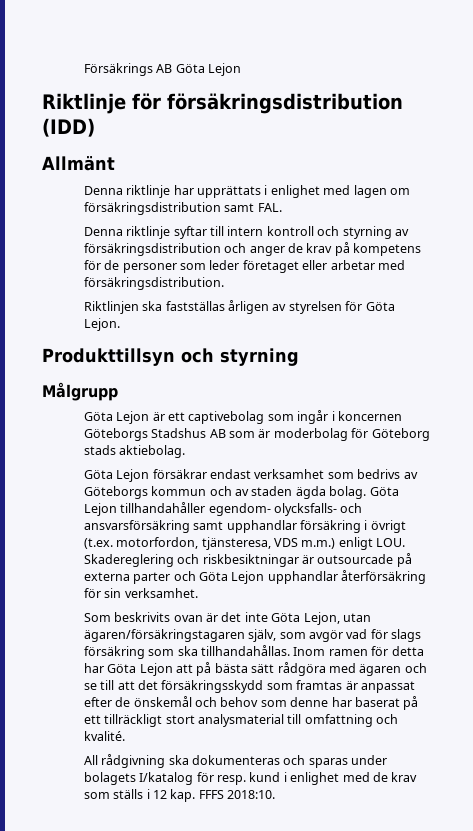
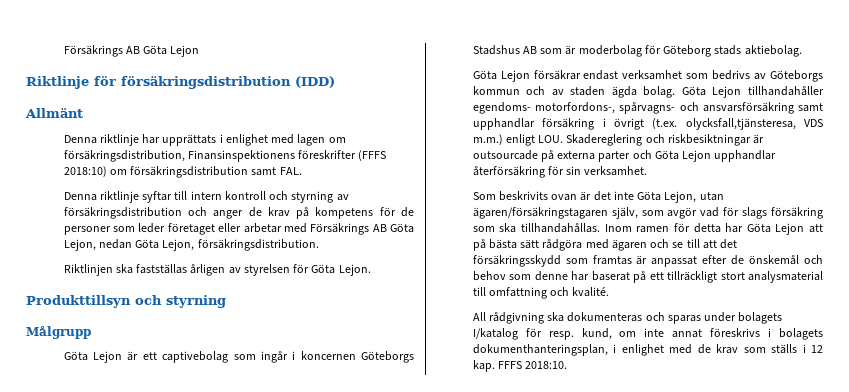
(410, 191) none -> [63,150,387,162] [63,166,127,177] försäkringsdistribution, Finansinspektionens föreskrifter (FFFS 2018:10) om
(405, 265) none -> [310,223,415,235] [63,239,195,251] Försäkrings AB Göta Lejon, nedan Göta Lejon,
[208,503,338,516] egendom- olycksfalls- -> [472,102,676,114] egendoms- motorfordons-, spårvagns-
[116,537,271,550] motorfordon, tjänsteresa, -> [685,118,796,130] olycksfall,tjänsteresa,
[249,772,281,782] kund -> [581,328,823,340] [472,344,608,356] kund, om inte annat föreskrivs i bolagets dokumenthanteringsplan,

